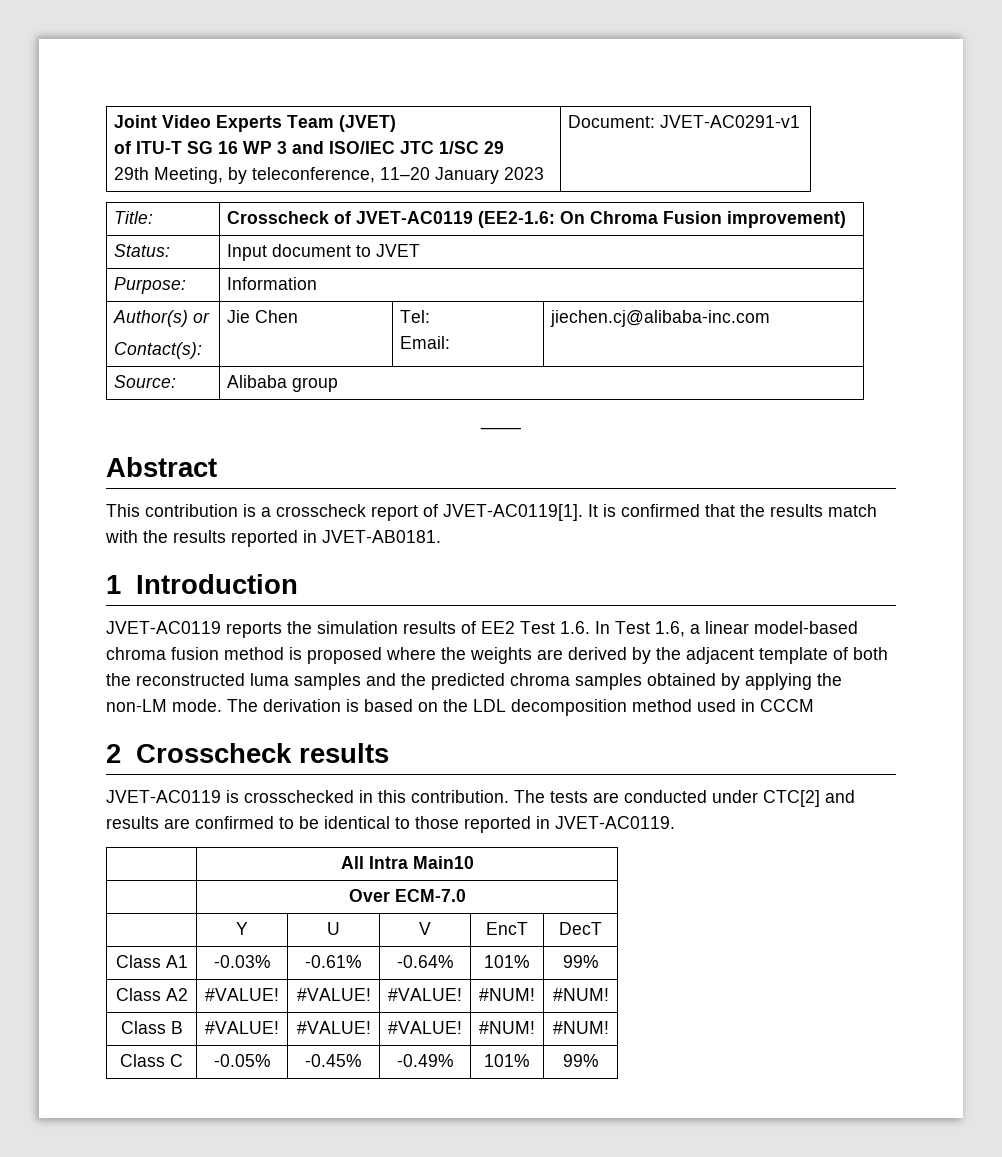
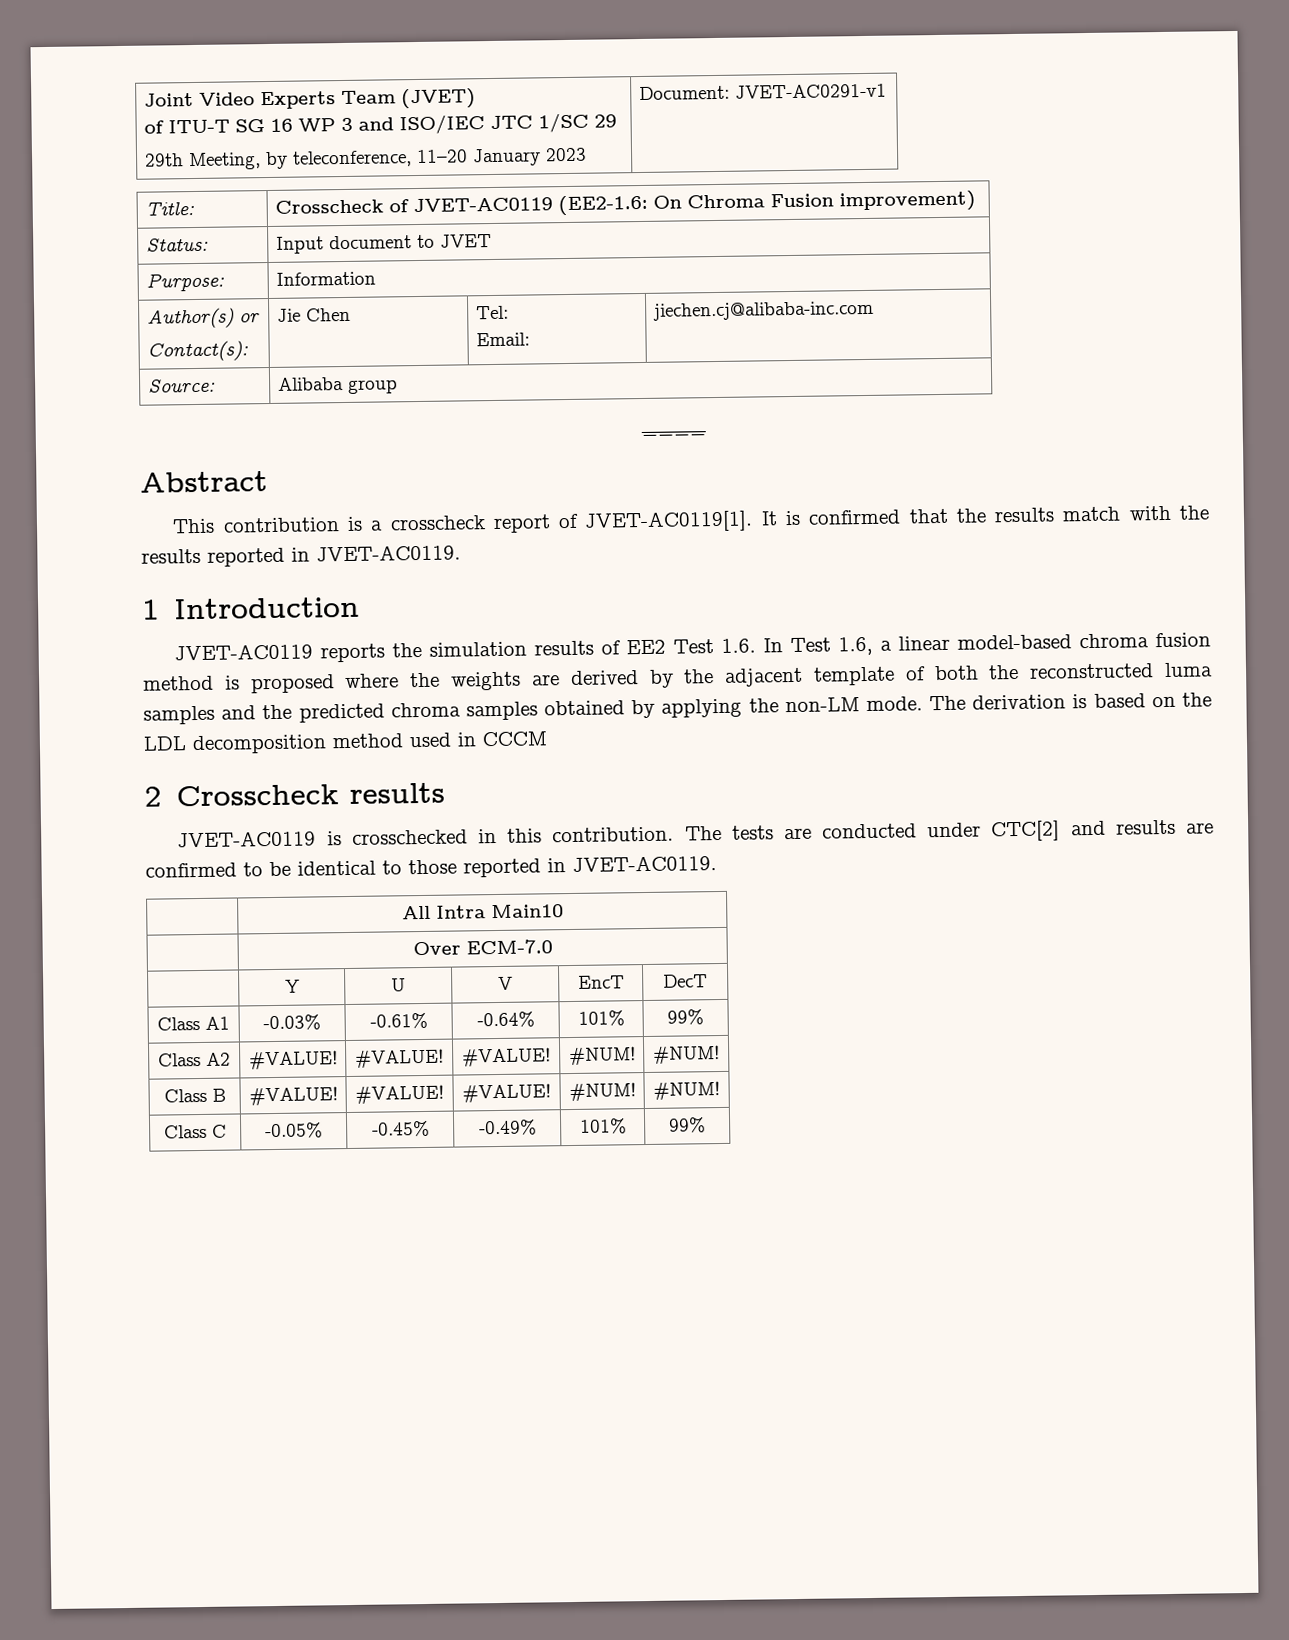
[322,530,441,543] JVET-AB0181. -> [316,544,461,562] JVET-AC0119.

